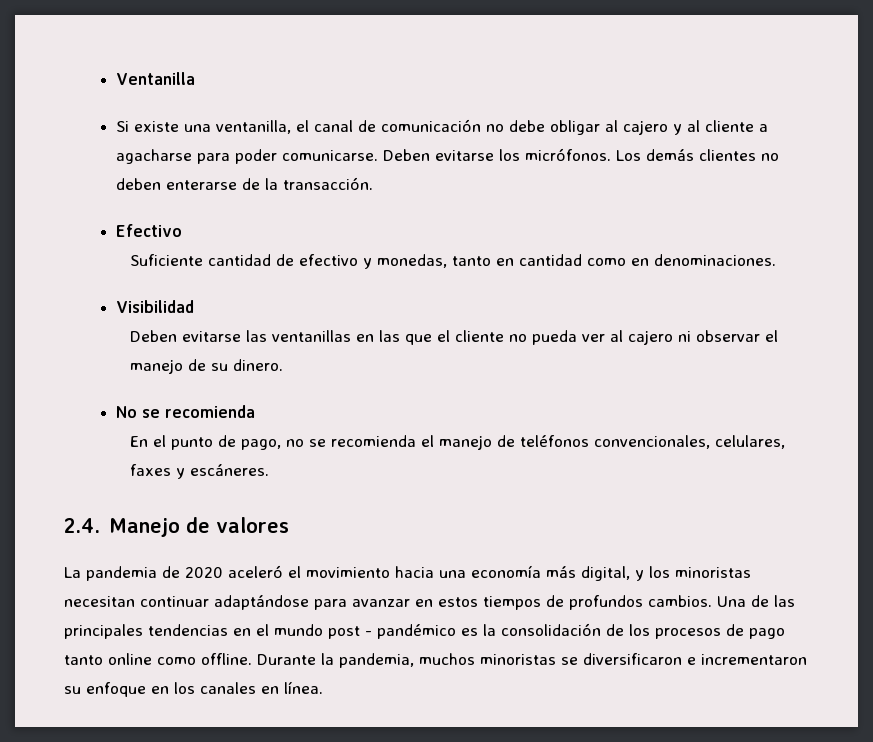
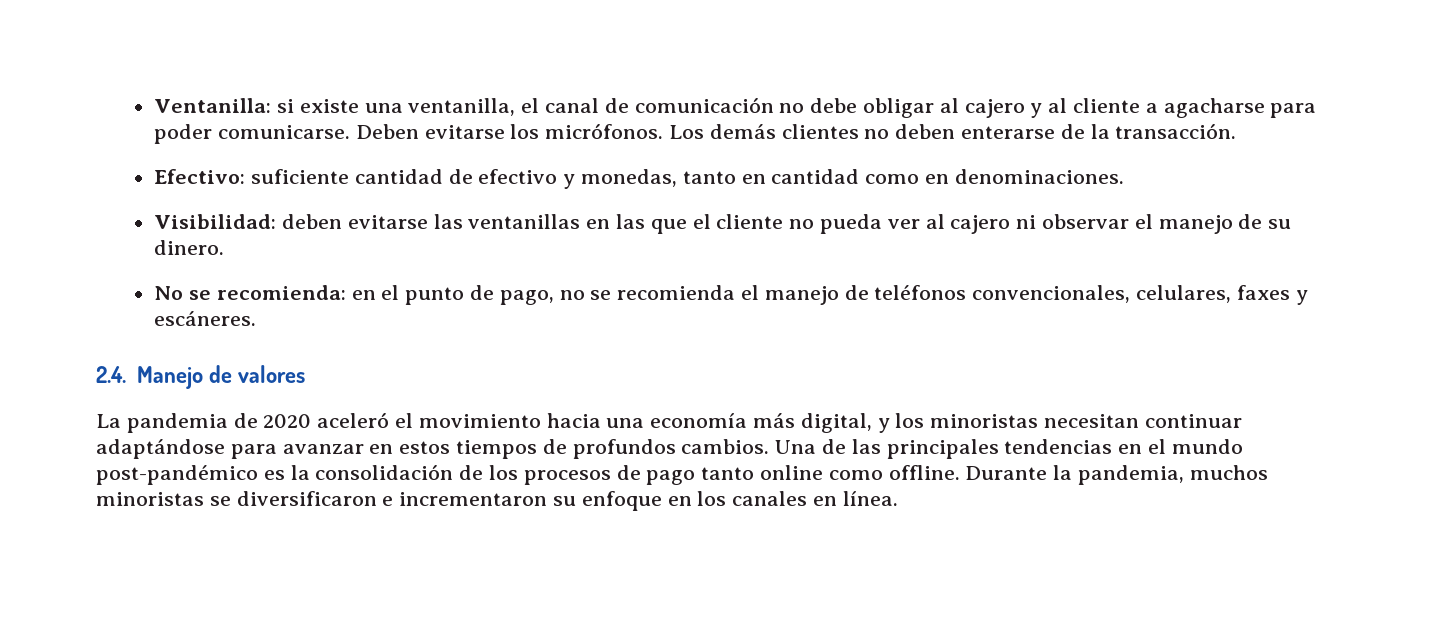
[115,72,195,85] [115,121,129,132] Ventanilla // Si -> [154,98,294,113] Ventanilla: si
[115,224,182,237] [130,254,204,266] Efectivo // Suficiente -> [154,169,349,184] Efectivo: suficiente
[115,300,194,313] [130,330,178,342] Visibilidad // Deben -> [154,214,342,229] Visibilidad: deben
[164,405,255,418] [130,436,149,447] recomienda // En -> [216,285,376,300] recomienda: en
[328,624,456,639] post - pandémico -> [96,465,258,485] post-pandémico

